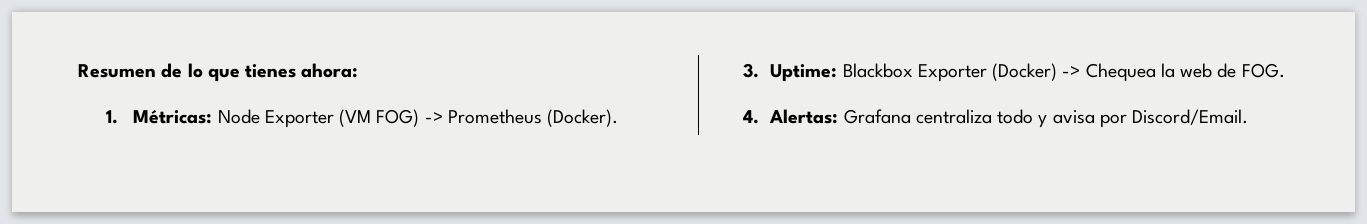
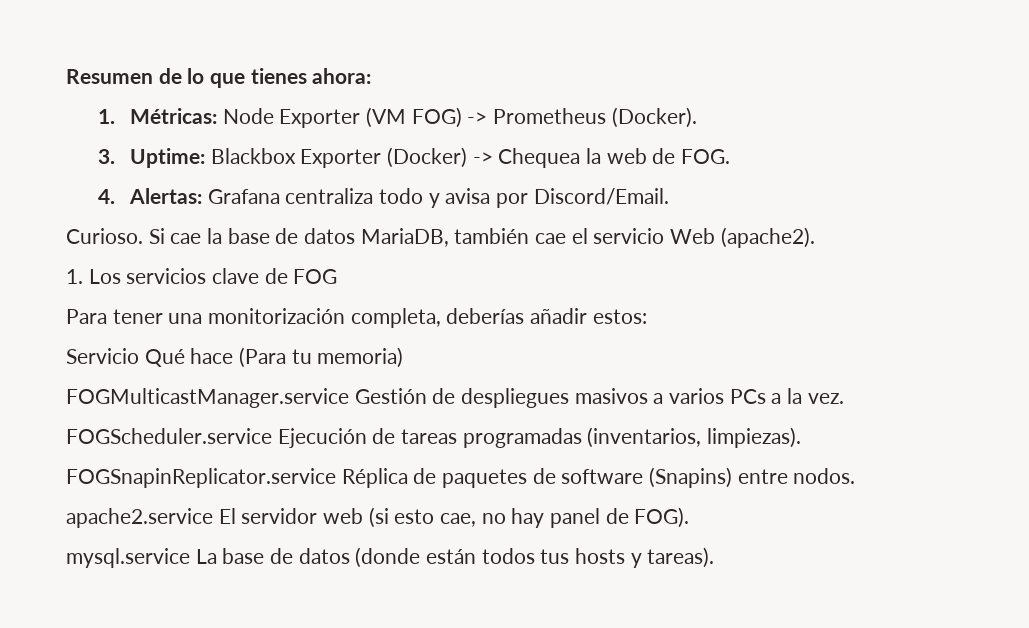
(1249, 117) none -> [66,227,815,248] [66,268,338,284] [66,308,647,328] [66,347,404,368] [66,388,844,408] [66,427,802,448] [66,467,856,488] [66,507,690,528] [66,547,715,568] // Curioso. Si cae la base de datos MariaDB, también cae el servicio Web (apache2). // 1. Los servicios clave de FOG // Para tener una monitorización completa, deberías añadir estos: // Servicio Qué hace (Para tu memoria) // FOGMulticastManager.service Gestión de despliegues masivos a varios PCs a la vez. // FOGScheduler.service Ejecución de tareas programadas (inventarios, limpiezas). // FOGSnapinReplicator.service Réplica de paquetes de software (Snapins) entre nodos. // apache2.service El servidor web (si esto cae, no hay panel de FOG). // mysql.service La base de datos (donde están todos tus hosts y tareas).

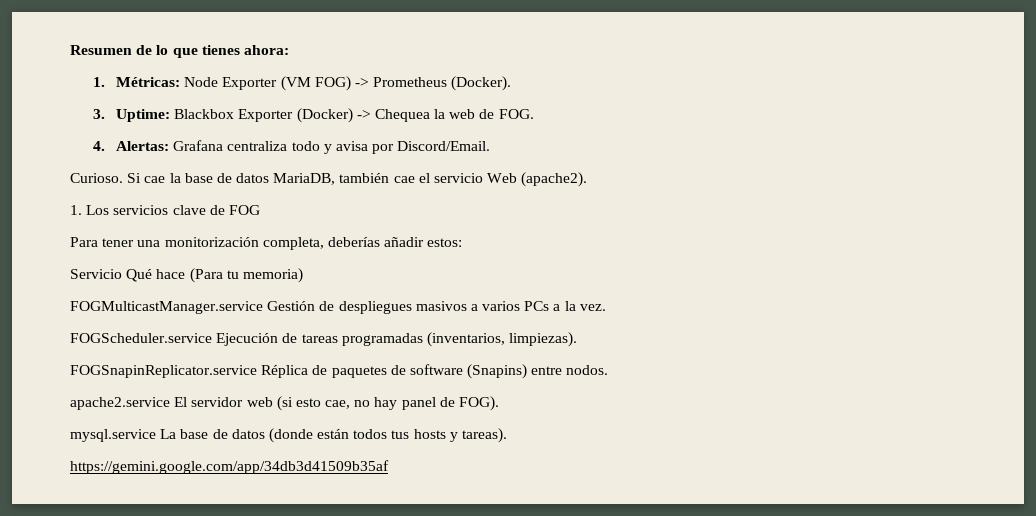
(715, 557) none -> [70,460,389,474] // https://gemini.google.com/app/34db3d41509b35af

